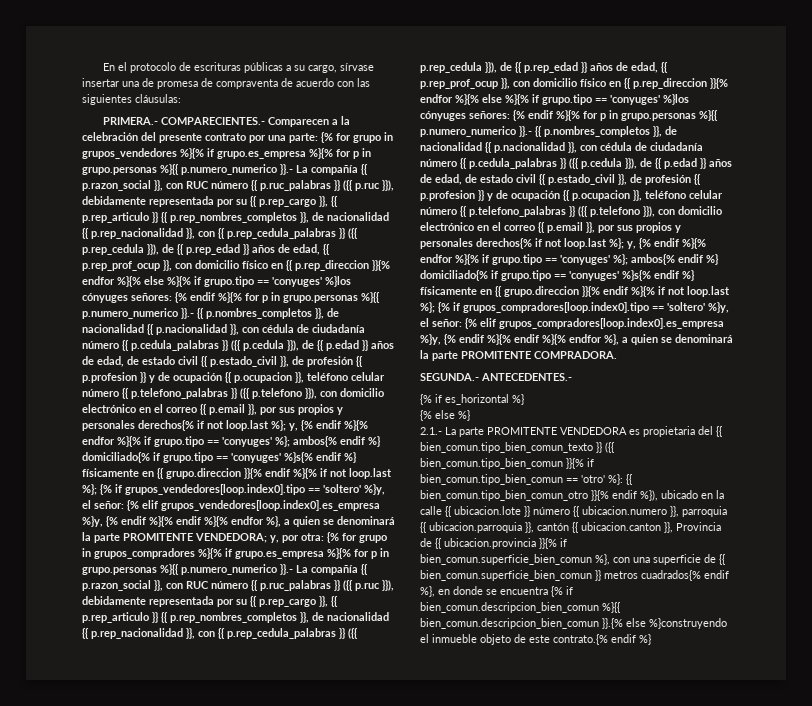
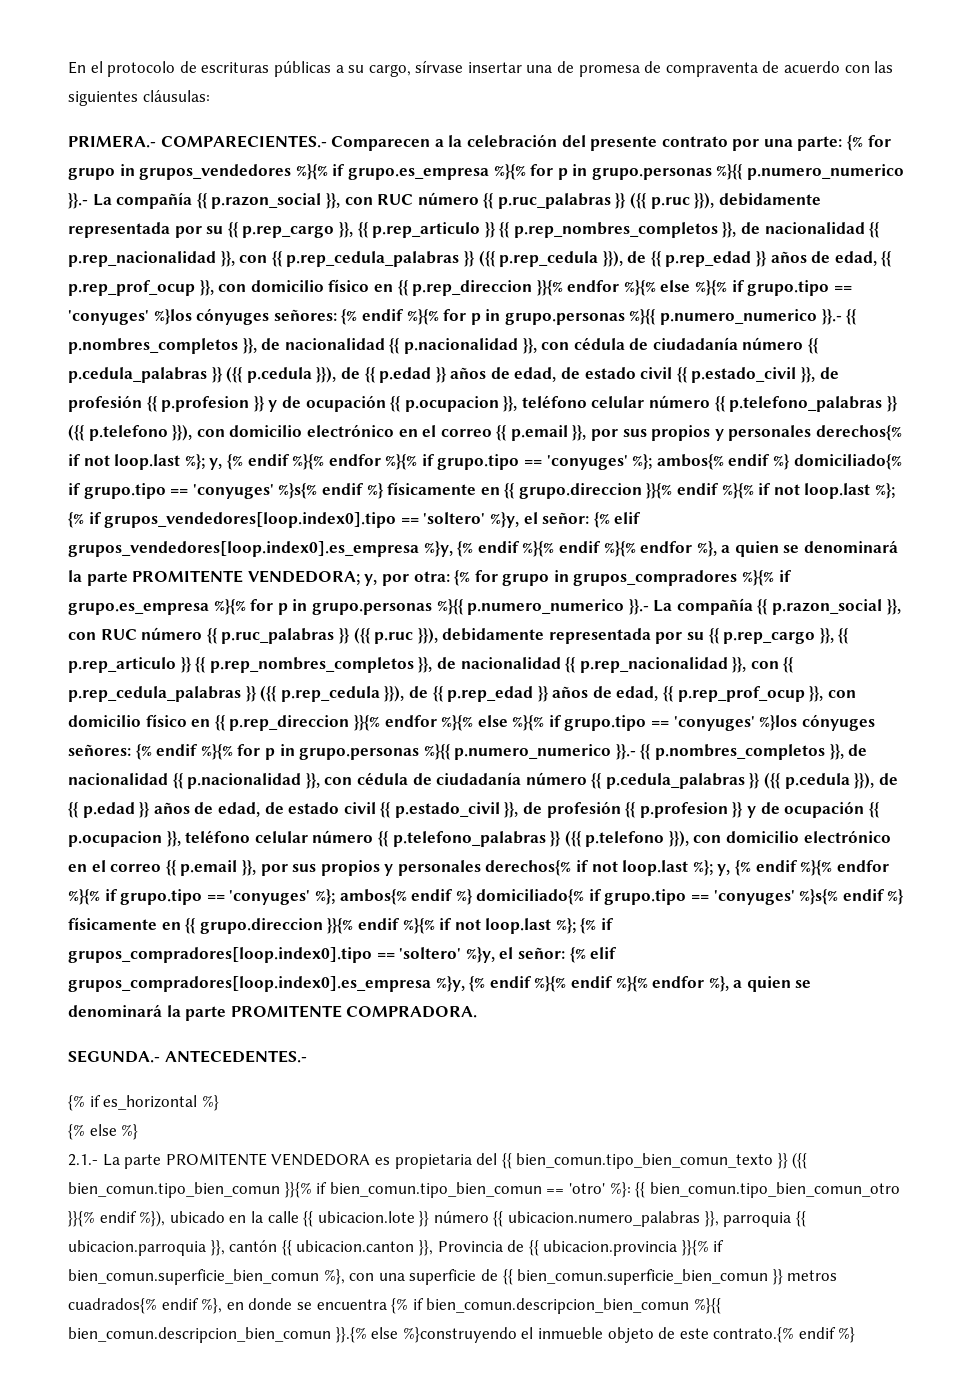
[582,506,667,515] ubicacion.numero -> [508,1211,701,1227] ubicacion.numero_palabras

